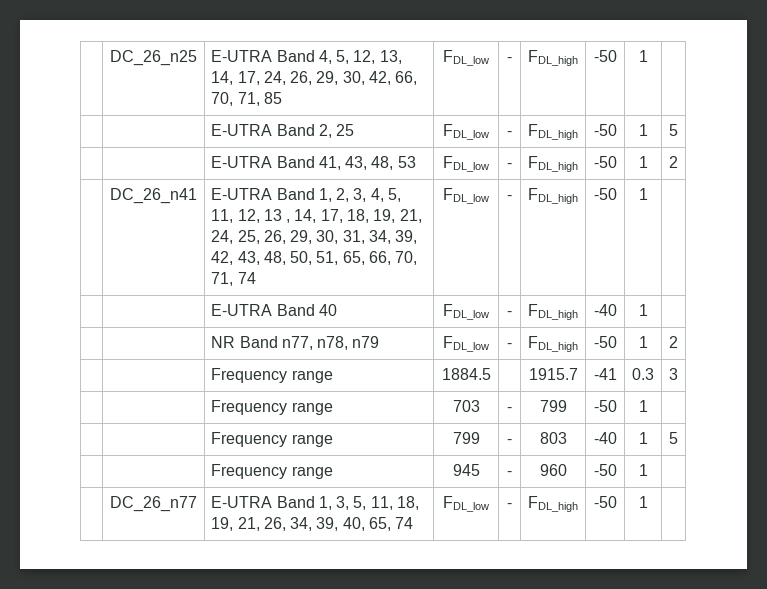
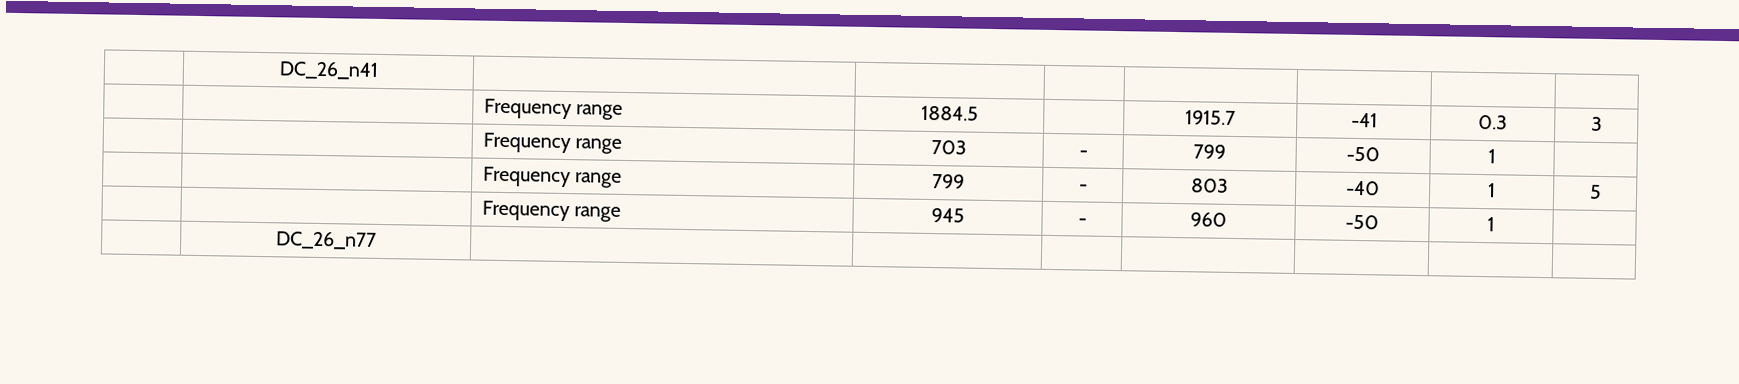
[110,50,197,66] [211,50,402,64] [211,71,418,85] [211,92,282,106] [443,50,489,66] [507,57,512,62] [528,50,578,66] [593,50,617,62] [638,50,648,62] [211,124,355,138] [443,124,489,140] [507,131,512,136] [528,124,578,140] [593,124,617,136] [638,124,648,136] [669,124,678,136] [211,156,416,170] [443,156,489,172] [507,163,512,168] [528,156,578,172] [593,156,617,168] [638,156,648,168] [669,156,678,168] [110,188,197,204] [211,188,402,202] [211,209,422,223] [211,230,418,244] [211,251,418,265] [211,272,256,286] [443,188,489,204] [507,195,512,200] [528,188,578,204] [593,188,617,200] [638,188,648,200] [211,304,337,316] [443,304,489,320] [507,311,512,316] [528,304,578,320] [593,304,617,316] [638,304,648,316] [211,336,380,350] [443,336,489,352] [507,343,512,348] [528,336,578,352] [593,336,617,348] [638,336,648,348] [669,336,678,348] | DC_26_n25 | E-UTRA Band 4, 5, 12, 13, 14, 17, 24, 26, 29, 30, 42, 66, 70, 71, 85 | FDL_low | - | FDL_high | -50 | 1 | // | | E-UTRA Band 2, 25 | FDL_low | - | FDL_high | -50 | 1 | 5 // | | E-UTRA Band 41, 43, 48, 53 | FDL_low | - | FDL_high | -50 | 1 | 2 // | DC_26_n41 | E-UTRA Band 1, 2, 3, 4, 5, 11, 12, 13 , 14, 17, 18, 19, 21, 24, 25, 26, 29, 30, 31, 34, 39, 42, 43, 48, 50, 51, 65, 66, 70, 71, 74 | FDL_low | - | FDL_high | -50 | 1 | // | | E-UTRA Band 40 | FDL_low | - | FDL_high | -40 | 1 | // | | NR Band n77, n78, n79 | FDL_low | - | FDL_high | -50 | 1 | 2 -> [278,61,379,80] | DC_26_n41 | | | | | | |
[211,496,420,510] [211,517,414,531] [443,496,489,512] [507,503,512,508] [528,496,578,512] [593,496,617,508] [638,496,648,508] E-UTRA Band 1, 3, 5, 11, 18, 19, 21, 26, 34, 39, 40, 65, 74 | FDL_low | - | FDL_high | -50 | 1 -> (377, 240) | | | | |

